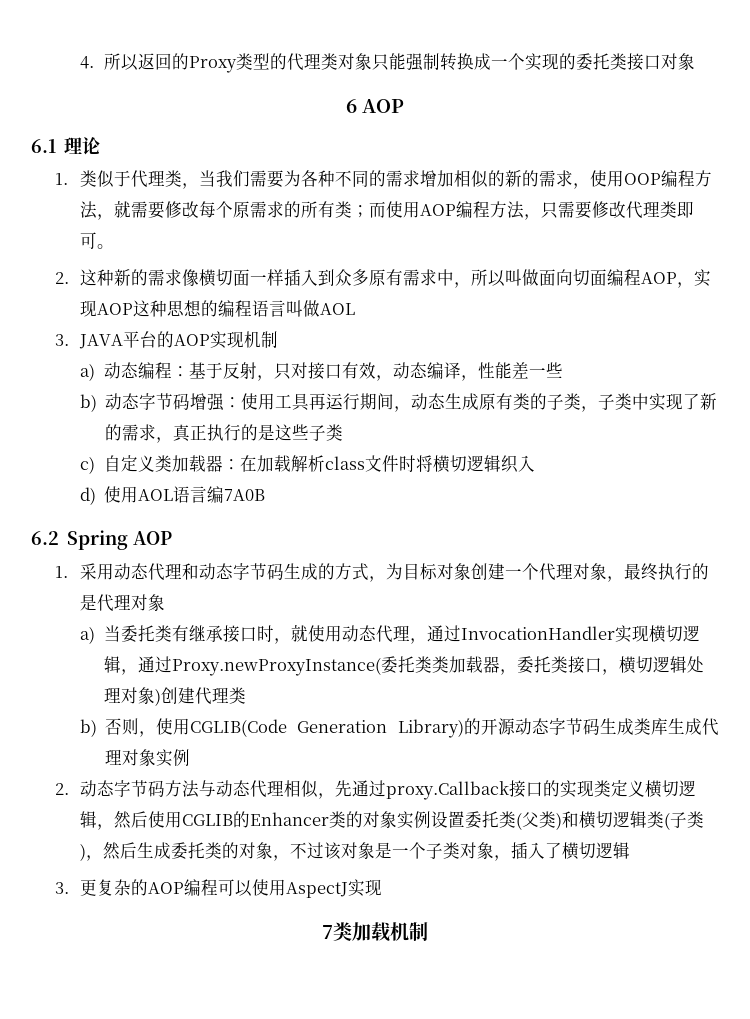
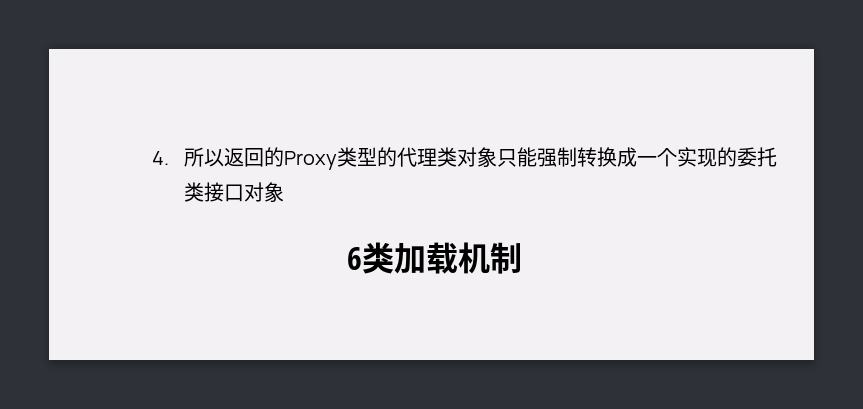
[362,99,405,113] [31,137,101,155] [55,170,712,189] [79,201,694,220] [79,232,114,249] [55,269,711,288] [79,300,355,317] [55,331,278,349] [79,362,563,381] [79,393,717,412] [104,424,343,443] [79,455,535,474] [79,486,265,505] [31,530,173,550] [55,563,709,582] [79,594,165,612] [79,625,700,644] [103,656,704,676] [103,687,246,706] [79,718,719,738] [104,749,190,767] [55,780,696,800] [79,811,704,830] [79,842,630,861] [55,879,382,898] [322,925,333,939] AOP // 6.1理论 // 1.类似于代理类，当我们需要为各种不同的需求增加相似的新的需求，使用OOP编程方法，就需要修改每个原需求的所有类；而使用AOP编程方法，只需要修改代理类即可。 // 2.这种新的需求像横切面一样插入到众多原有需求中，所以叫做面向切面编程AOP，实现AOP这种思想的编程语言叫做AOL // 3. JAVA平台的AOP实现机制 // a)动态编程：基于反射，只对接口有效，动态编译，性能差一些 // b)动态字节码增强：使用工具再运行期间，动态生成原有类的子类，子类中实现了新的需求，真正执行的是这些子类 // c)自定义类加载器：在加载解析class文件时将横切逻辑织入 // d)使用AOL语言编7A0B // 6.2 Spring AOP // 1.采用动态代理和动态字节码生成的方式，为目标对象创建一个代理对象，最终执行的是代理对象 // a)当委托类有继承接口时，就使用动态代理，通过InvocationHandler实现横切逻辑，通过Proxy.newProxyInstance(委托类类加载器，委托类接口，横切逻辑处理对象)创建代理类 // b)否则，使用CGLIB(Code Generation Library)的开源动态字节码生成类库生成代理对象实例 // 2.动态字节码方法与动态代理相似，先通过proxy.Callback接口的实现类定义横切逻辑，然后使用CGLIB的Enhancer类的对象实例设置委托类(父类)和横切逻辑类(子类)，然后生成委托类的对象，不过该对象是一个子类对象，插入了横切逻辑 // 3.更复杂的AOP编程可以使用AspectJ实现 // 7 -> (362, 258) none

